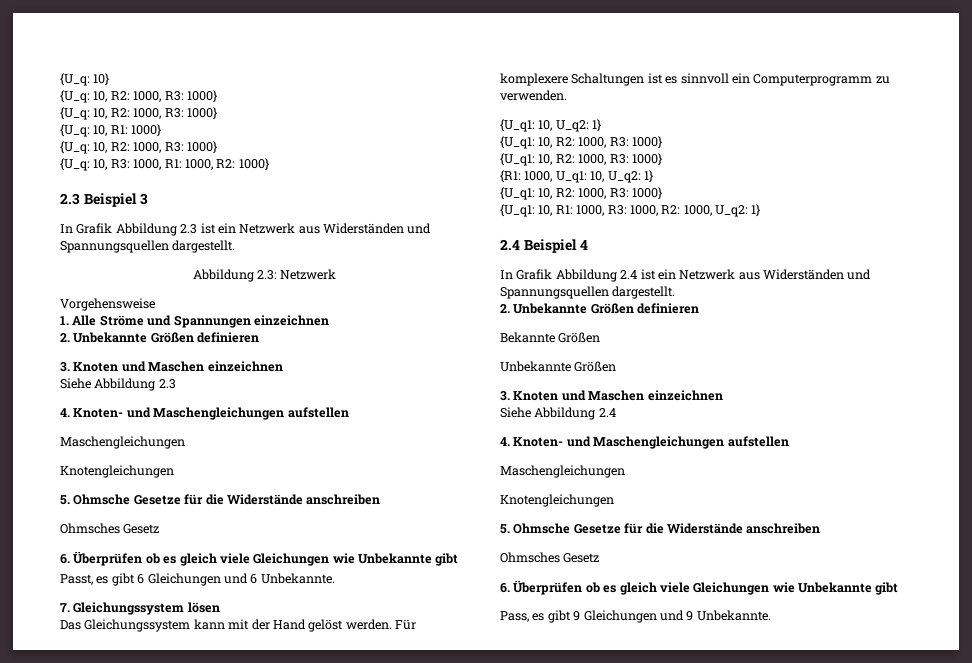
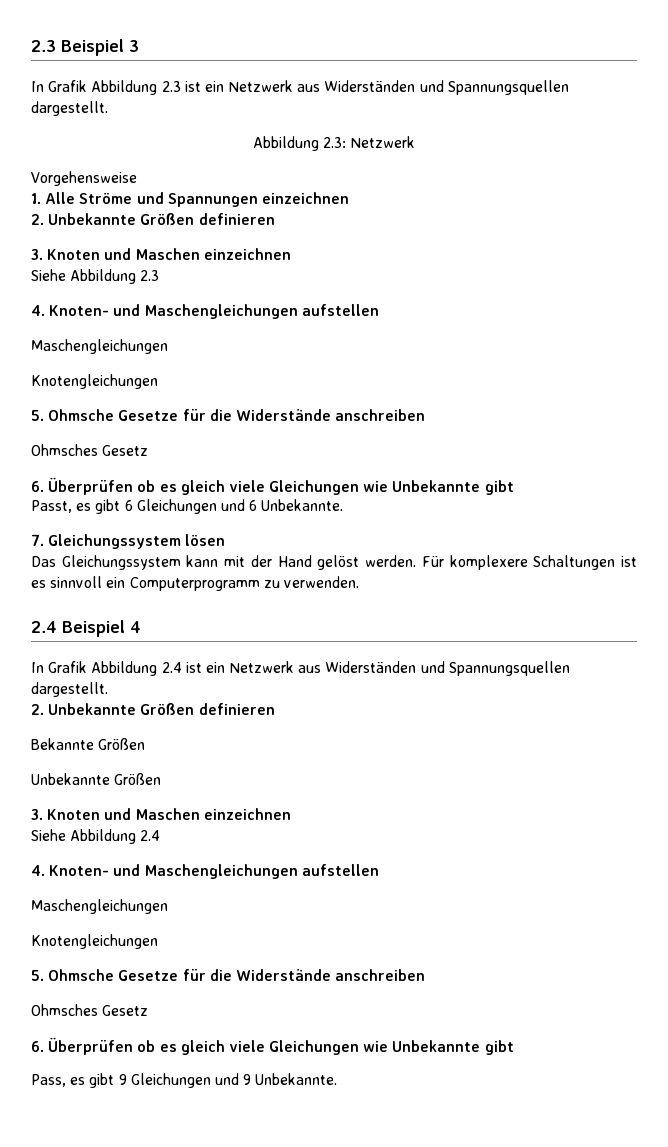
[60,73,110,86] [60,90,217,103] [60,107,217,120] [60,124,162,137] [60,141,217,154] [60,158,269,171] {U_q: 10} // {U_q: 10, R2: 1000, R3: 1000} // {U_q: 10, R2: 1000, R3: 1000} // {U_q: 10, R1: 1000} // {U_q: 10, R2: 1000, R3: 1000} // {U_q: 10, R3: 1000, R1: 1000, R2: 1000} // -> (31, 46) none
[500,119,602,132] [500,136,662,149] [500,153,662,166] [500,170,653,183] [500,187,662,200] [500,204,761,217] // {U_q1: 10, U_q2: 1} // {U_q1: 10, R2: 1000, R3: 1000} // {U_q1: 10, R2: 1000, R3: 1000} // {R1: 1000, U_q1: 10, U_q2: 1} // {U_q1: 10, R2: 1000, R3: 1000} // {U_q1: 10, R1: 1000, R3: 1000, R2: 1000, U_q2: 1} -> (359, 582) none

